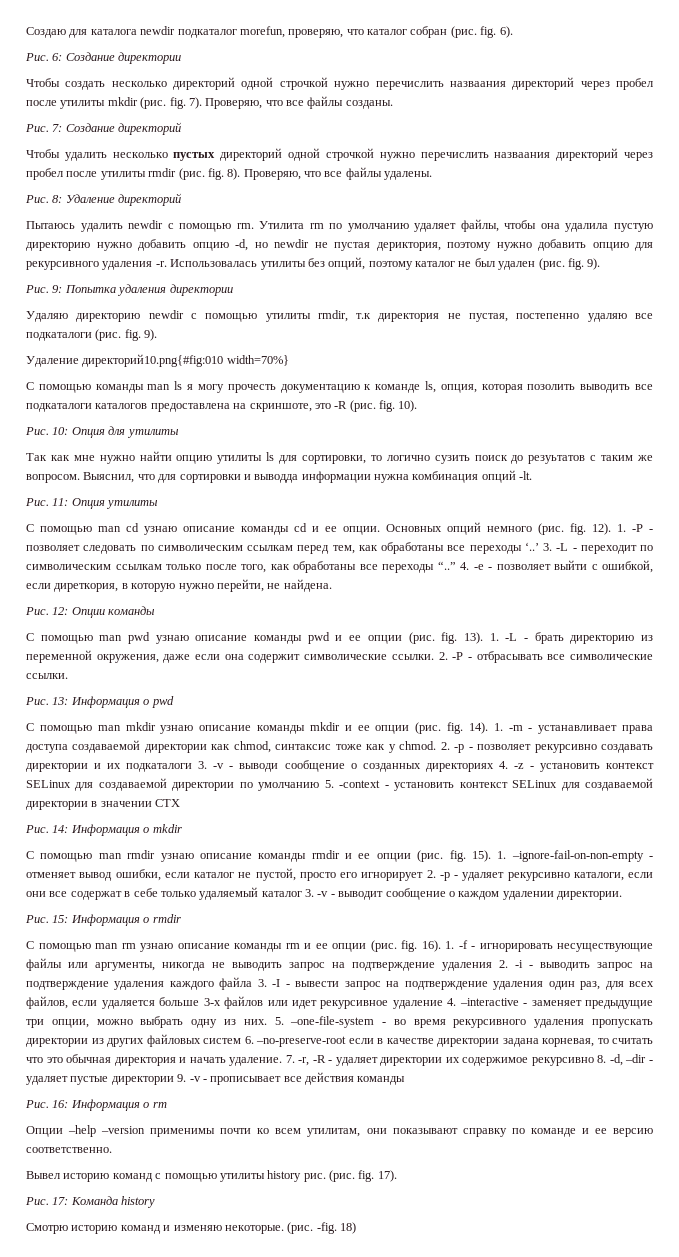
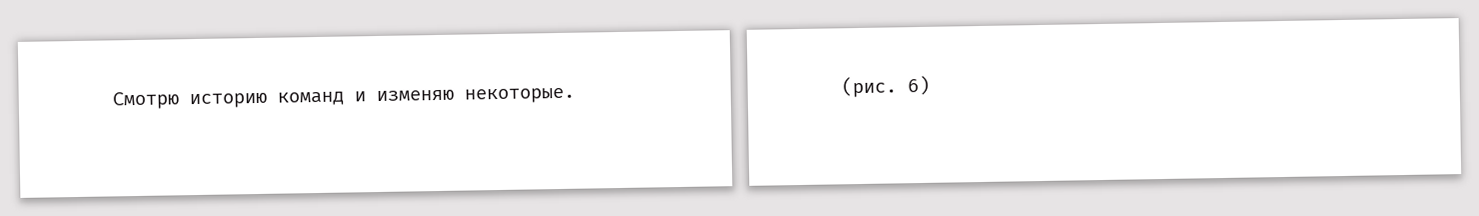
[26,26,513,38] [25,52,182,64] [26,77,654,90] [26,96,393,109] [25,122,183,135] [26,148,653,161] [26,167,433,180] [25,193,183,206] [26,219,654,232] [26,239,653,251] [26,257,601,270] [25,284,233,296] [26,310,653,322] [26,329,158,341] [26,354,289,367] [26,381,653,393] [26,400,418,412] [25,426,179,438] [26,451,654,464] [26,470,533,483] [25,498,159,509] [26,522,653,535] [26,542,653,554] [26,560,653,573] [26,579,332,592] [25,606,156,618] [26,632,653,644] [26,650,653,663] [26,673,68,679] [25,696,174,708] [26,722,653,734] [26,740,653,753] [26,760,654,772] [26,778,653,791] [26,799,181,810] [25,824,182,836] [26,850,653,862] [26,868,653,881] [26,887,622,900] [25,914,181,926] [26,940,653,952] [26,958,653,971] [26,977,654,990] [26,996,654,1009] [26,1016,653,1028] [26,1034,653,1047] [26,1054,653,1066] [26,1072,406,1085] [25,1099,167,1111] [26,1125,654,1137] [26,1147,112,1153] [26,1170,397,1182] [25,1196,156,1208] Создаю для каталога newdir подкаталог morefun, проверяю, что каталог собран (рис. fig. 6). // Рис. 6: Создание директории // Чтобы создать несколько директорий одной строчкой нужно перечислить назваания директорий через пробел после утилиты mkdir (рис. fig. 7). Проверяю, что все файлы созданы. // Рис. 7: Создание директорий // Чтобы удалить несколько пустых директорий одной строчкой нужно перечислить назваания директорий через пробел после утилиты rmdir (рис. fig. 8). Проверяю, что все файлы удалены. // Рис. 8: Удаление директорий // Пытаюсь удалить newdir с помощью rm. Утилита rm по умолчанию удаляет файлы, чтобы она удалила пустую директорию нужно добавить опцию -d, но newdir не пустая дериктория, поэтому нужно добавить опцию для рекурсивного удаления -r. Использовалась утилиты без опций, поэтому каталог не был удален (рис. fig. 9). // Рис. 9: Попытка удаления директории // Удаляю директорию newdir с помощью утилиты rmdir, т.к директория не пустая, постепенно удаляю все подкаталоги (рис. fig. 9). // Удаление директорий10.png{#fig:010 width=70%} // С помощью команды man ls я могу прочесть документацию к команде ls, опция, которая позолить выводить все подкаталоги каталогов предоставлена на скриншоте, это -R (рис. fig. 10). // Рис. 10: Опция для утилиты // Так как мне нужно найти опцию утилиты ls для сортировки, то логично сузить поиск до резуьтатов с таким же вопросом. Выяснил, что для сортировки и выводда информации нужна комбинация опций -lt. // Рис. 11: Опция утилиты // С помощью man cd узнаю описание команды cd и ее опции. Основных опций немного (рис. fig. 12). 1. -P - позволяет следовать по символическим ссылкам перед тем, как обработаны все переходы ‘..’ 3. -L - переходит по символическим ссылкам только после того, как обработаны все переходы “..” 4. -e - позволяет выйти с ошибкой, если диреткория, в которую нужно перейти, не найдена. // Рис. 12: Опции команды // С помощью man pwd узнаю описание команды pwd и ее опции (рис. fig. 13). 1. -L - брать директорию из переменной окружения, даже если она содержит символические ссылки. 2. -P - отбрасывать все символические ссылки. // Рис. 13: Информация о pwd // С помощью man mkdir узнаю описание команды mkdir и ее опции (рис. fig. 14). 1. -m - устанавливает права доступа создаваемой директории как chmod, синтаксис тоже как у chmod. 2. -p - позволяет рекурсивно создавать директории и их подкаталоги 3. -v - выводи сообщение о созданных директориях 4. -z - установить контекст SELinux для создаваемой директории по умолчанию 5. -context - установить контекст SELinux для создаваемой директории в значении CTX // Рис. 14: Информация о mkdir // С помощью man rmdir узнаю описание команды rmdir и ее опции (рис. fig. 15). 1. –ignore-fail-on-non-empty - отменяет вывод ошибки, если каталог не пустой, просто его игнорирует 2. -p - удаляет рекурсивно каталоги, если они все содержат в себе только удаляемый каталог 3. -v - выводит сообщение о каждом удалении директории. // Рис. 15: Информация о rmdir // С помощью man rm узнаю описание команды rm и ее опции (рис. fig. 16). 1. -f - игнорировать несуществующие файлы или аргументы, никогда не выводить запрос на подтверждение удаления 2. -i - выводить запрос на подтверждение удаления каждого файла 3. -I - вывести запрос на подтверждение удаления один раз, для всех файлов, если удаляется больше 3-х файлов или идет рекурсивное удаление 4. –interactive - заменяет предыдущие три опции, можно выбрать одну из них. 5. –one-file-system - во время рекурсивного удаления пропускать директории из других файловых систем 6. –no-preserve-root если в качестве директории задана корневая, то считать что это обычная директория и начать удаление. 7. -r, -R - удаляет директории их содержимое рекурсивно 8. -d, –dir - удаляет пустые директории 9. -v - прописывает все действия команды // Рис. 16: Информация о rm // Опции –help –version применимы почти ко всем утилитам, они показывают справку по команде и ее версию соответственно. // Вывел историю команд с помощью утилиты history рис. (рис. fig. 17). // Рис. 17: Команда history // -> (112, 100) none
[316,1222,356,1234] -fig. 18) -> [907,75,930,96] 6)

